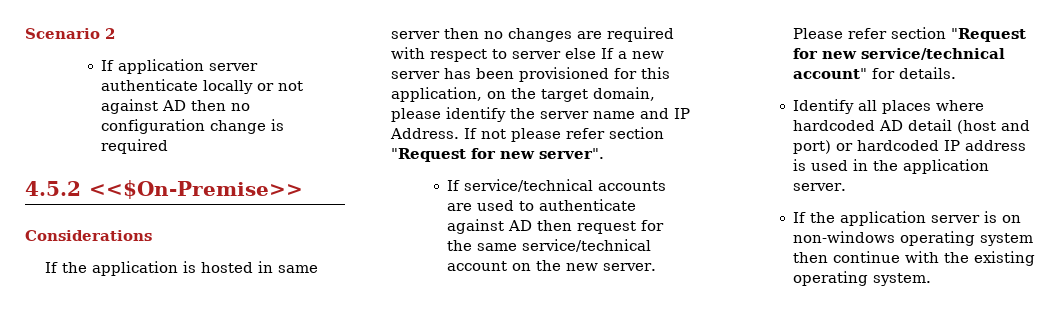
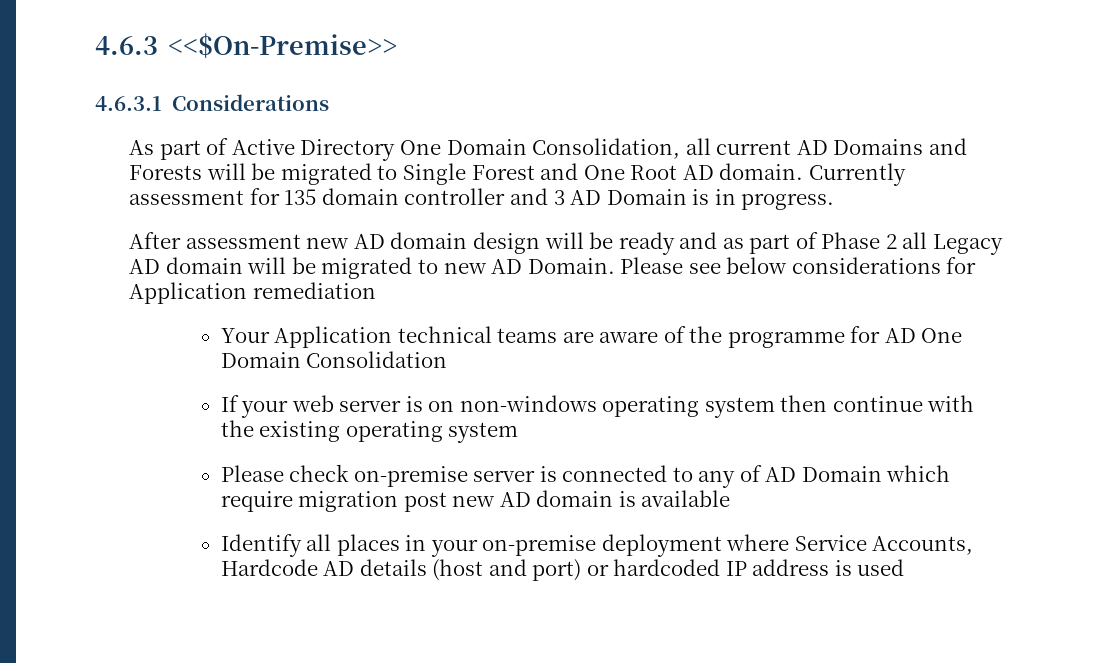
[25,28,115,39] [101,59,259,74] [101,79,304,94] [101,99,251,114] [101,119,285,134] [101,139,169,154] [25,181,81,196] Scenario 2 // If application server authenticate locally or not against AD then no configuration change is required // 4.5.2 -> [95,36,158,55] 4.6.3
(303, 189) none -> [95,96,162,111] 4.6.3.1
[44,261,318,276] [390,27,674,42] [390,47,664,62] [390,67,670,82] [390,87,655,102] [390,107,690,122] [389,127,664,142] [390,148,604,162] [447,179,667,192] [447,199,637,211] [447,219,665,234] [447,239,652,252] [447,260,657,271] [793,27,1027,42] [793,48,1006,60] [793,67,957,79] [793,99,985,114] [793,119,1031,134] [793,140,1027,154] [793,159,990,174] [793,183,847,191] [793,211,927,226] If the application is hosted in same server then no changes are required with respect to server else If a new server has been provisioned for this application, on the target domain, please identify the server name and IP Address. If not please refer section "Request for new server". // If service/technical accounts are used to authenticate against AD then request for the same service/technical account on the new server. Please refer section "Request for new service/technical account" for details. // Identify all places where hardcoded AD detail (host and port) or hardcoded IP address is used in the application server. // If the application -> [129,138,967,161] [129,163,906,186] [129,188,835,210] [129,232,1003,255] [129,257,977,279] [129,282,376,304] [220,326,963,348] [220,351,448,368] [220,395,334,418] As part of Active Directory One Domain Consolidation, all current AD Domains and Forests will be migrated to Single Forest and One Root AD domain. Currently assessment for 135 domain controller and 3 AD Domain is in progress. // After assessment new AD domain design will be ready and as part of Phase 2 all Legacy AD domain will be migrated to new AD Domain. Please see below considerations for Application remediation // Your Application technical teams are aware of the programme for AD One Domain Consolidation // If your web
[873,273,932,286] system. -> [448,422,519,443] [220,464,951,488] [220,490,731,512] [220,534,974,557] [220,559,905,581] system // Please check on-premise server is connected to any of AD Domain which require migration post new AD domain is available // Identify all places in your on-premise deployment where Service Accounts, Hardcode AD details (host and port) or hardcoded IP address is used

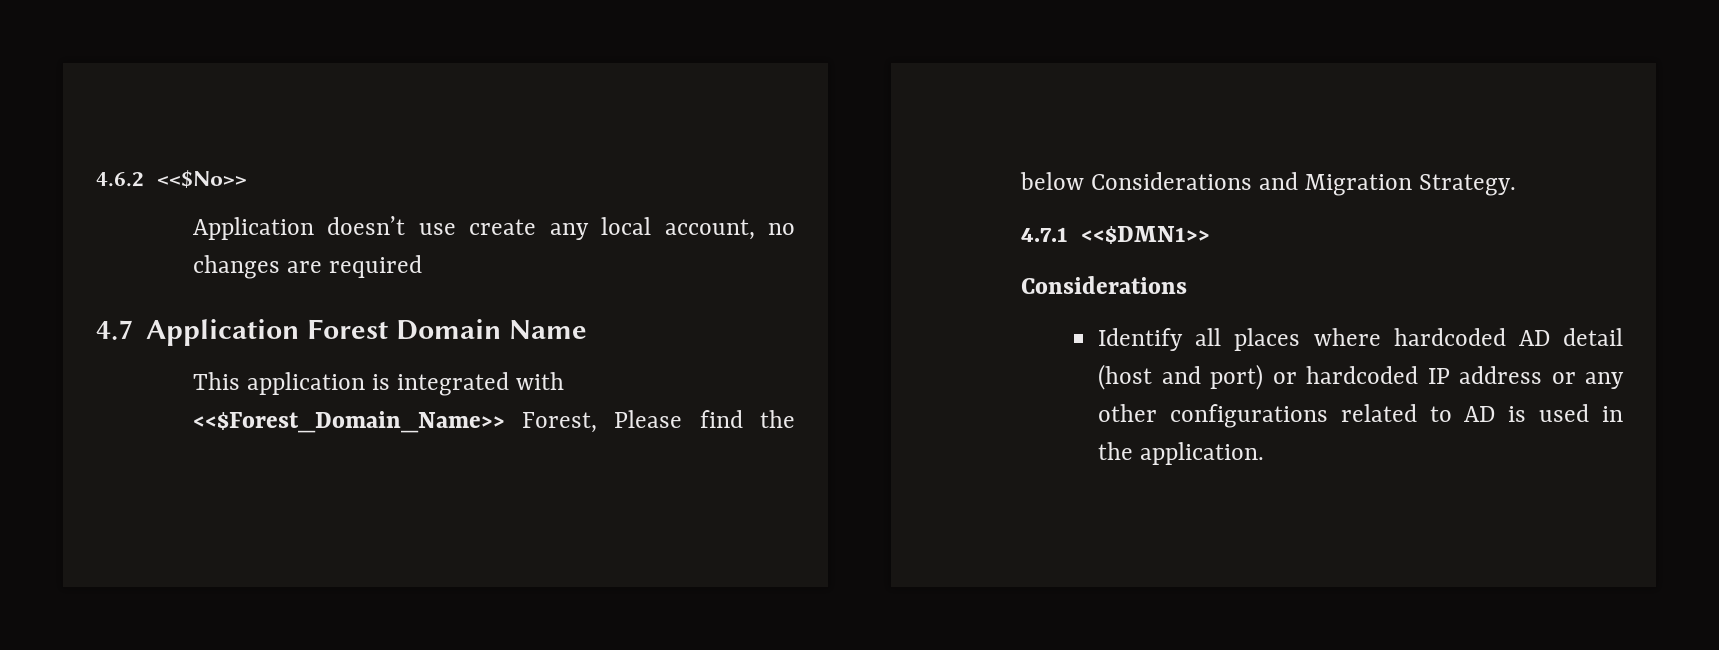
[95,33,398,58] [95,94,330,111] [129,138,967,161] [129,163,906,186] [129,188,835,210] [129,232,1003,255] [129,257,977,279] [129,282,376,304] [220,326,963,348] [220,351,448,368] [220,395,975,418] [220,420,519,443] [220,464,951,488] [220,490,731,512] [220,534,974,557] [220,559,427,576] 4.6.3 <<$On-Premise>> // 4.6.3.1 Considerations // As part of Active Directory One Domain Consolidation, all current AD Domains and Forests will be migrated to Single Forest and One Root AD domain. Currently assessment for 135 domain controller and 3 AD Domain is in progress. // After assessment new AD domain design will be ready and as part of Phase 2 all Legacy AD domain will be migrated to new AD Domain. Please see below considerations for Application remediation // Your Application technical teams are aware of the programme for AD One Domain Consolidation // If your web server is on non-windows operating system then continue with the existing operating system // Please check on-premise server is connected to any of AD Domain which require migration post new AD domain is available // Identify all places in your on-premise deployment where Service Accounts, Hardcode AD details -> [96,170,248,189] [192,216,795,240] [192,255,422,279] [96,319,587,346] [192,372,565,396] [192,410,795,433] [1019,172,1517,196] [1020,226,1210,244] [1020,276,1187,294] [1098,328,1623,351] 4.6.2 <<$No>> // Application doesn’t use create any local account, no changes are required // 4.7 Application Forest Domain Name // This application is integrated with <<$Forest_Domain_Name>> Forest, Please find the below Considerations and Migration Strategy. // 4.7.1 <<$DMN1>> // Considerations // Identify all places where hardcoded AD detail
[834,559,905,576] is used -> [1551,372,1624,389] [1098,404,1623,428] [1098,442,1265,465] or any other configurations related to AD is used in the application.

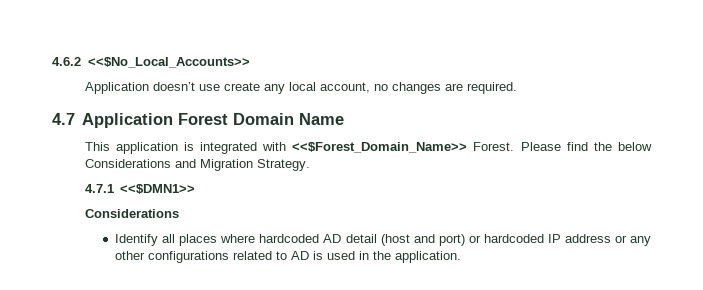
[157,170,248,189] <<$No>> -> [87,57,250,68] <<$No_Local_Accounts>>
[328,255,422,278] required -> [466,82,517,94] required.
[521,412,597,433] Forest, -> [473,142,515,151] Forest.

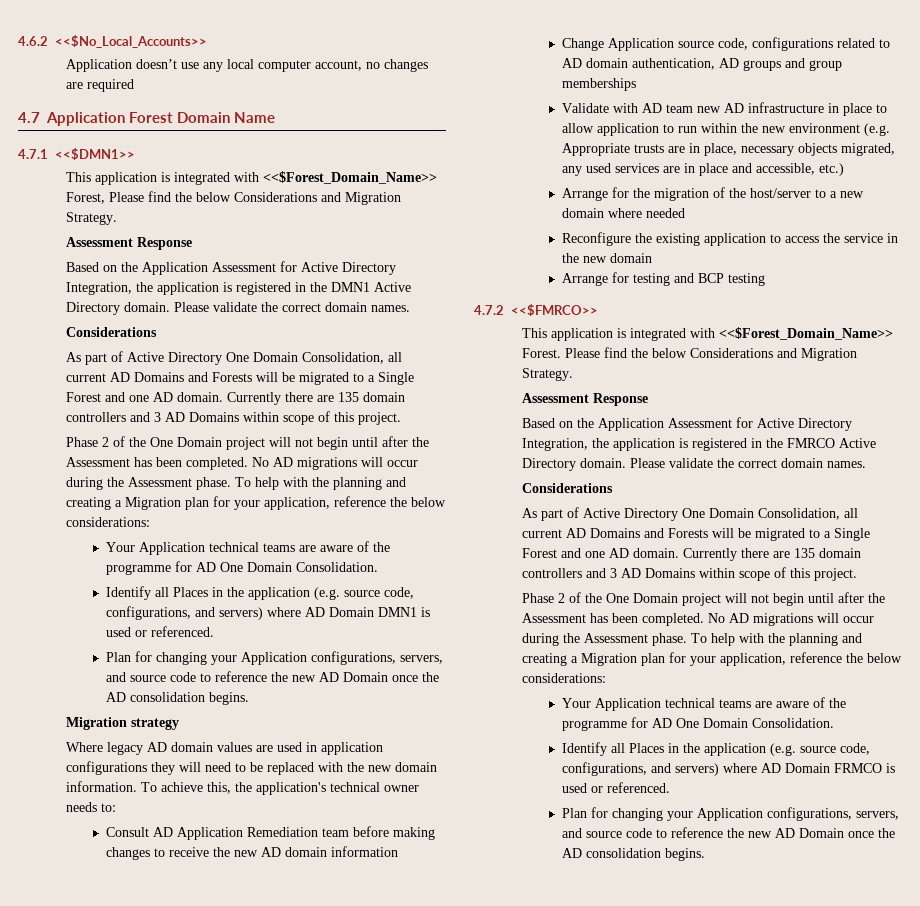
[223,82,260,91] create -> (200, 65) none
(316, 86) none -> [258,60,312,72] computer
[466,82,517,94] required. -> [87,79,135,92] required
(344, 119) none -> [18,148,135,160] [66,171,438,185] [66,191,402,205] [66,212,118,225] [66,237,193,250] [66,261,397,275] [66,282,412,295] [66,302,411,315] [66,327,158,337] [66,351,403,365] [66,372,415,385] [66,392,406,405] [66,411,402,425] [66,436,430,450] [66,457,419,470] [66,477,407,490] [66,496,447,510] [66,517,151,527] [106,541,391,555] [106,561,379,575] [106,586,415,600] [106,606,431,620] [106,626,215,637] [106,651,444,665] [106,671,440,682] [106,692,250,705] [66,717,180,730] [66,742,384,755] [66,761,438,775] [66,781,420,795] [66,802,117,812] [106,826,436,840] [106,846,399,860] [562,37,891,51] [562,58,843,71] [562,78,637,91] [562,102,888,116] [562,123,891,136] [562,143,896,156] [562,163,845,176] [562,187,865,201] [562,208,686,218] [562,232,899,246] [562,253,653,263] [562,272,766,286] [474,304,598,316] // 4.7.1 <<$DMN1>> // This application is integrated with <<$Forest_Domain_Name>> Forest, Please find the below Considerations and Migration Strategy. // Assessment Response // Based on the Application Assessment for Active Directory Integration, the application is registered in the DMN1 Active Directory domain. Please validate the correct domain names. // Considerations // As part of Active Directory One Domain Consolidation, all current AD Domains and Forests will be migrated to a Single Forest and one AD domain. Currently there are 135 domain controllers and 3 AD Domains within scope of this project. // Phase 2 of the One Domain project will not begin until after the Assessment has been completed. No AD migrations will occur during the Assessment phase. To help with the planning and creating a Migration plan for your application, reference the below considerations: // Your Application technical teams are aware of the programme for AD One Domain Consolidation. // Identify all Places in the application (e.g. source code, configurations, and servers) where AD Domain DMN1 is used or referenced. // Plan for changing your Application configurations, servers, and source code to reference the new AD Domain once the AD consolidation begins. // Migration strategy // Where legacy AD domain values are used in application configurations they will need to be replaced with the new domain information. To achieve this, the application's technical owner needs to: // Consult AD Application Remediation team before making changes to receive the new AD domain information // Change Application source code, configurations related to AD domain authentication, AD groups and group memberships // Validate with AD team new AD infrastructure in place to allow application to run within the new environment (e.g. Appropriate trusts are in place, necessary objects migrated, any used services are in place and accessible, etc.) // Arrange for the migration of the host/server to a new domain where needed // Reconfigure the existing application to access the service in the new domain // Arrange for testing and BCP testing // 4.7.2 <<$FMRCO>>
[84,184,196,194] [84,209,179,218] [115,234,651,246] [115,251,462,263] 4.7.1 <<$DMN1>> // Considerations // Identify all places where hardcoded AD detail (host and port) or hardcoded IP address or any other configurations related to AD is used in the application. -> [522,393,649,406] [522,417,853,431] [522,438,877,451] [522,458,867,471] [522,483,614,493] [522,507,859,521] [522,528,871,541] [522,548,862,561] [522,567,858,581] [522,592,886,606] [522,613,875,626] [522,633,863,646] [522,652,903,666] [522,673,607,683] [562,697,847,711] [562,717,835,731] [562,742,871,756] [562,762,896,776] [562,782,671,793] [562,807,900,821] [562,827,896,838] [562,848,706,861] Assessment Response // Based on the Application Assessment for Active Directory Integration, the application is registered in the FMRCO Active Directory domain. Please validate the correct domain names. // Considerations // As part of Active Directory One Domain Consolidation, all current AD Domains and Forests will be migrated to a Single Forest and one AD domain. Currently there are 135 domain controllers and 3 AD Domains within scope of this project. // Phase 2 of the One Domain project will not begin until after the Assessment has been completed. No AD migrations will occur during the Assessment phase. To help with the planning and creating a Migration plan for your application, reference the below considerations: // Your Application technical teams are aware of the programme for AD One Domain Consolidation. // Identify all Places in the application (e.g. source code, configurations, and servers) where AD Domain FRMCO is used or referenced. // Plan for changing your Application configurations, servers, and source code to reference the new AD Domain once the AD consolidation begins.

